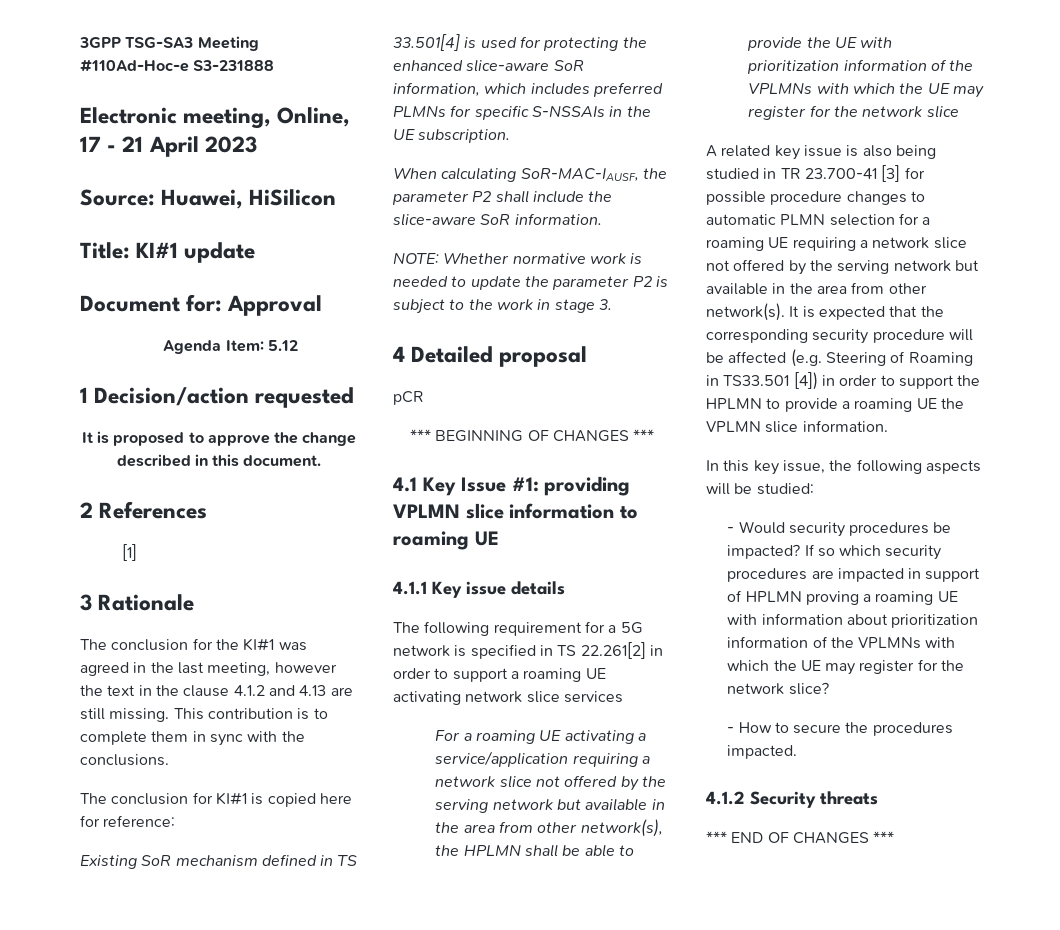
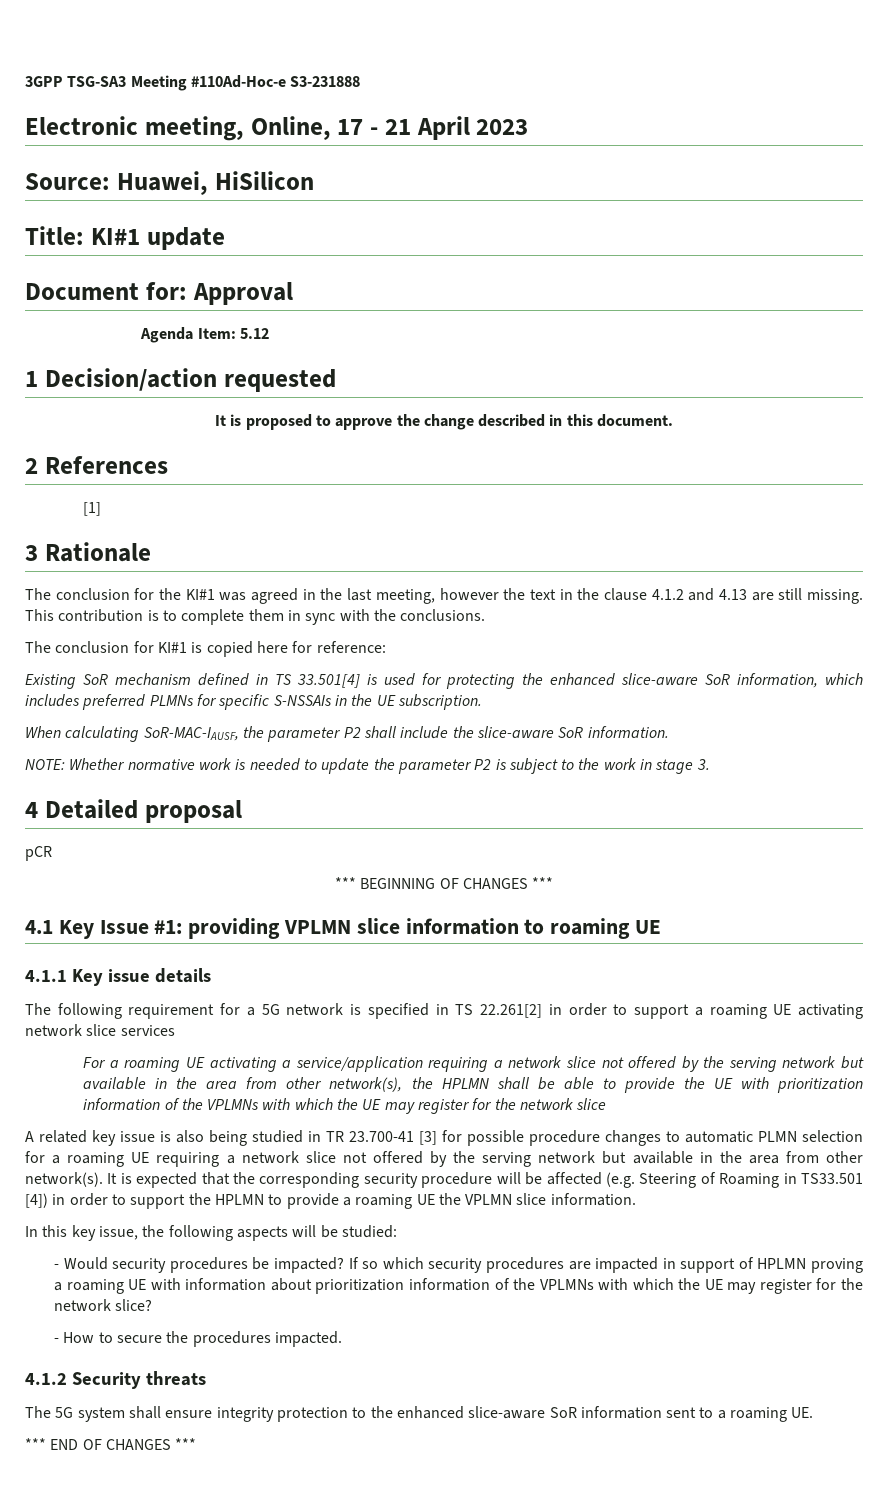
(878, 798) none -> [25,1406,814,1422] // The 5G system shall ensure integrity protection to the enhanced slice-aware SoR information sent to a roaming UE.

